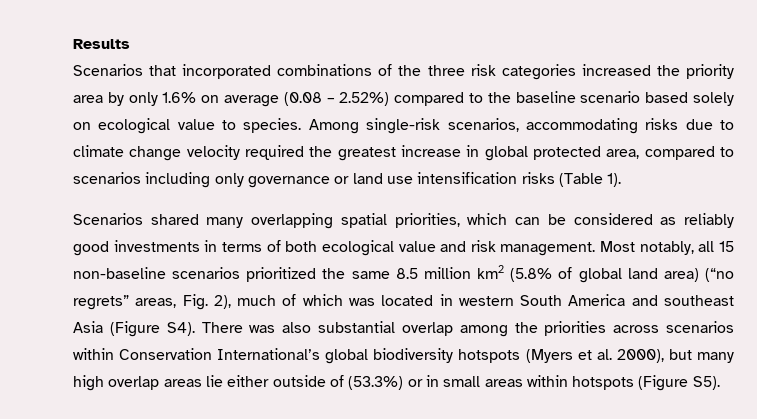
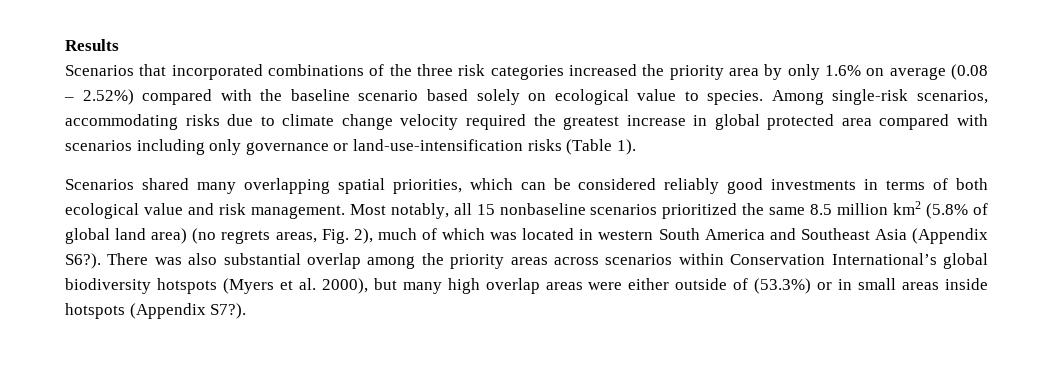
[469,93,484,103] to -> [220,89,252,101] with
[606,146,735,160] area, compared to -> [841,114,988,130] area compared with
[352,172,518,184] land use intensification -> [352,139,523,151] land-use-intensification
[660,217,677,225] as -> (657, 184) none
[73,267,166,279] non-baseline -> [499,203,586,215] nonbaseline
[705,268,734,282] [73,295,129,310] (“no regrets” -> [192,228,271,244] (no regrets
[664,295,734,306] [73,321,195,337] southeast Asia (Figure S4). -> [800,228,989,244] [65,253,101,269] Southeast Asia (Appendix S6?).
[544,321,607,336] priorities -> [450,254,548,269] priority areas
[205,375,223,387] lie -> [588,282,623,290] were
[526,375,720,391] within hotspots (Figure S5). -> [945,278,989,290] [65,303,247,319] inside hotspots (Appendix S7?).

